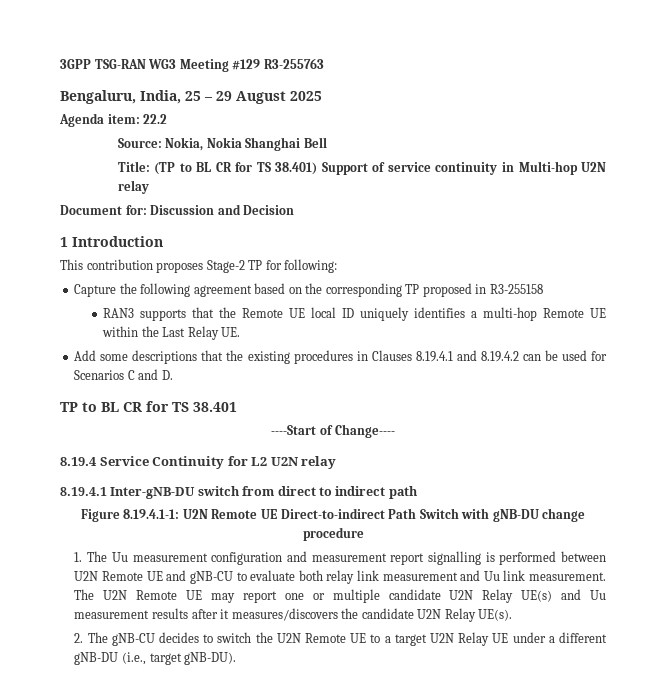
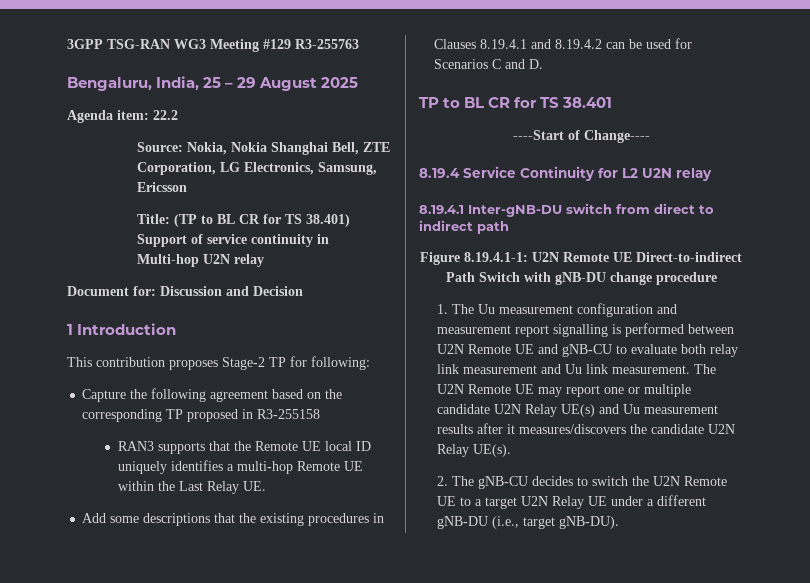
[303,137,327,148] Bell -> [332,142,391,155] [137,162,378,175] [137,182,188,192] Bell, ZTE Corporation, LG Electronics, Samsung, Ericsson

